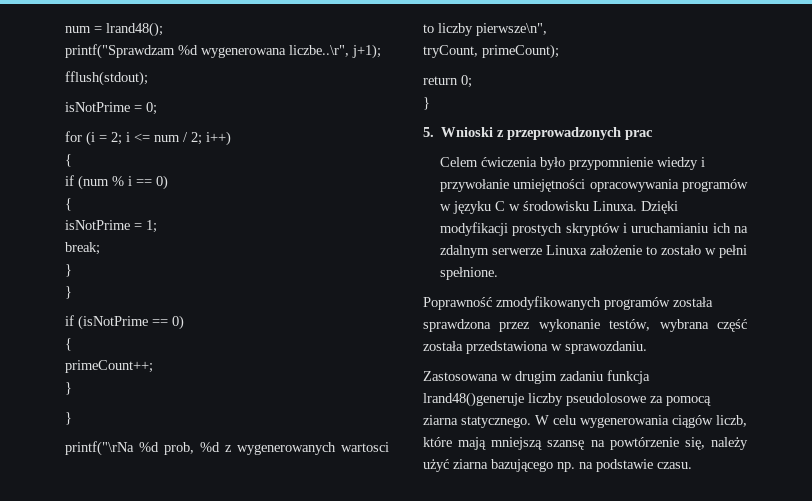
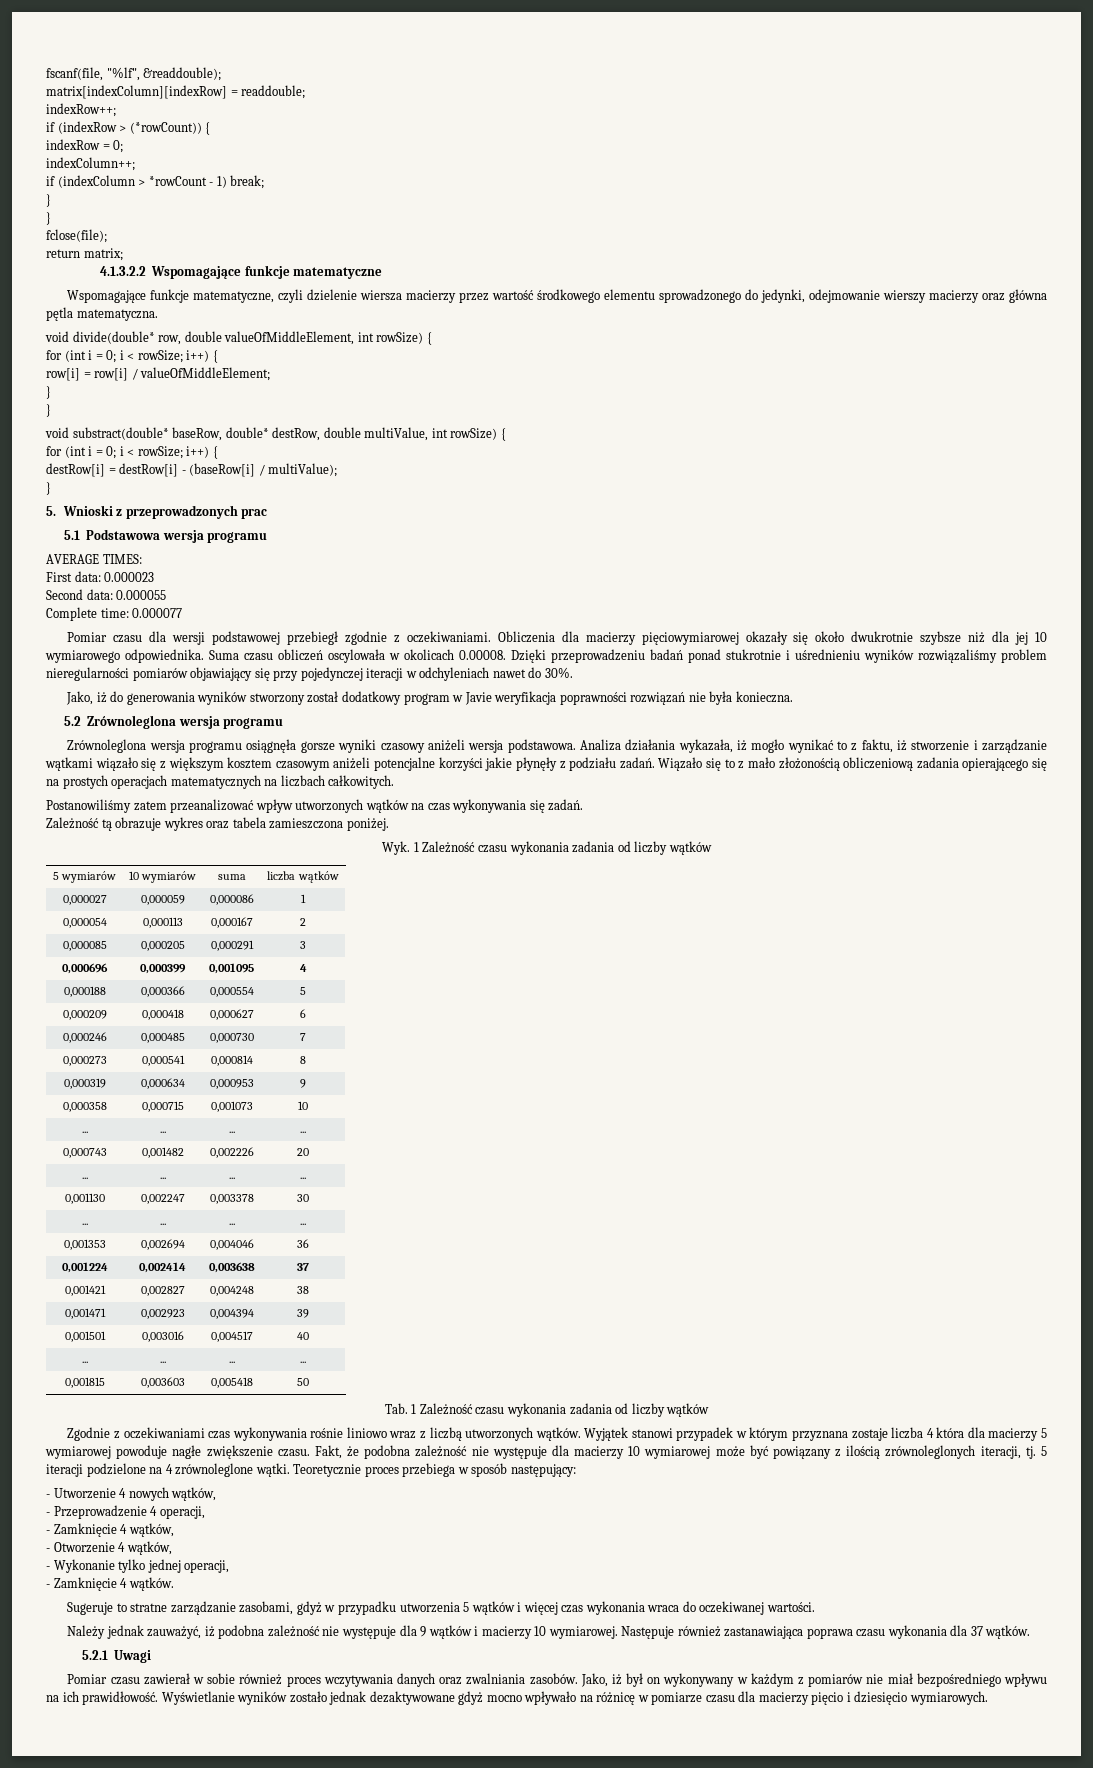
[65,22,163,37] [65,44,381,59] [65,71,148,86] [65,102,157,115] [65,131,231,146] [65,154,72,167] [65,175,168,190] [65,198,72,211] [65,220,157,233] [65,242,100,255] [65,264,72,277] [65,286,72,299] [65,315,184,330] [65,338,72,351] [65,360,153,373] [65,382,72,395] [65,412,72,425] [65,441,389,456] [423,23,547,36] [423,44,559,59] [423,75,472,88] num = lrand48(); // printf("Sprawdzam %d wygenerowana liczbe..\r", j+1); // fflush(stdout); // isNotPrime = 0; // for (i = 2; i <= num / 2; i++) // { // if (num % i == 0) // { // isNotPrime = 1; // break; // } // } // if (isNotPrime == 0) // { // primeCount++; // } // } // printf("\rNa %d prob, %d z wygenerowanych wartosci to liczby pierwsze\n", // tryCount, primeCount); // return 0; -> [46,67,222,81] [46,85,306,99] [46,103,116,117] [46,121,211,135] [46,139,124,153] [46,157,135,171] [46,175,265,189] [46,194,51,207] [46,212,51,225] [46,229,107,243] [46,248,123,261] [99,265,383,279] [67,289,1048,303] [46,307,158,321] [45,331,432,345] [46,350,218,363] [46,367,271,381] [46,386,51,399] [46,404,51,417] [45,427,506,441] [46,446,218,459] [46,463,338,477] fscanf(file, "%lf", &readdouble); // matrix[indexColumn][indexRow] = readdouble; // indexRow++; // if (indexRow > (*rowCount)) { // indexRow = 0; // indexColumn++; // if (indexColumn > *rowCount - 1) break; // } // } // fclose(file); // return matrix; // 4.1.3.2.2 Wspomagające funkcje matematyczne // Wspomagające funkcje matematyczne, czyli dzielenie wiersza macierzy przez wartość środkowego elementu sprowadzonego do jedynki, odejmowanie wierszy macierzy oraz główna pętla matematyczna. // void divide(double* row, double valueOfMiddleElement, int rowSize) { // for (int i = 0; i < rowSize; i++) { // row[i] = row[i] / valueOfMiddleElement; // } // } // void substract(double* baseRow, double* destRow, double multiValue, int rowSize) { // for (int i = 0; i < rowSize; i++) { // destRow[i] = destRow[i] - (baseRow[i] / multiValue);
[439,157,705,170] [439,179,748,192] [439,201,678,214] [439,222,748,236] [439,245,747,258] [439,267,498,280] [423,296,713,310] [423,319,747,332] [423,341,647,354] [423,370,650,384] [423,392,711,407] [423,415,747,428] [423,437,748,450] [423,459,692,472] Celem ćwiczenia było przypomnienie wiedzy i przywołanie umiejętności opracowywania programów w języku C w środowisku Linuxa. Dzięki modyfikacji prostych skryptów i uruchamianiu ich na zdalnym serwerze Linuxa założenie to zostało w pełni spełnione. // Poprawność zmodyfikowanych programów została sprawdzona przez wykonanie testów, wybrana część została przedstawiona w sprawozdaniu. // Zastosowana w drugim zadaniu funkcja lrand48()generuje liczby pseudolosowe za pomocą ziarna statycznego. W celu wygenerowania ciągów liczb, które mają mniejszą szansę na powtórzenie się, należy użyć ziarna bazującego np. na podstawie czasu. -> [63,529,268,543] [46,554,142,564] [46,571,155,582] [46,589,167,600] [46,607,183,621] [67,631,1048,645] [45,649,1047,663] [46,667,573,681] [66,691,793,705] [63,715,284,729] [67,739,1048,753] [45,757,1047,771] [46,775,395,789] [46,799,584,813] [46,817,389,831] [382,841,712,855] [52,871,117,883] [128,871,197,883] [217,874,246,880] [267,871,339,883] [62,895,107,905] [140,895,185,905] [209,894,254,905] [301,894,306,903] [62,918,107,928] [142,917,183,928] [210,917,253,928] [300,918,306,926] [62,941,107,951] [140,941,185,951] [210,940,254,951] [300,941,306,949] [62,963,108,974] [140,964,186,974] [209,963,254,974] [299,964,307,972] [63,986,106,997] [140,986,185,997] [209,987,254,997] [300,987,306,995] [62,1010,107,1020] [141,1009,184,1020] [209,1009,254,1020] [300,1009,306,1018] [62,1032,107,1043] [140,1033,185,1043] [209,1033,254,1043] [300,1033,306,1041] [62,1056,107,1066] [141,1055,185,1066] [210,1055,253,1066] [300,1056,306,1064] [63,1078,106,1089] [140,1078,185,1089] [209,1079,254,1089] [300,1079,306,1088] [62,1102,107,1112] [141,1101,184,1112] [210,1101,253,1112] [298,1101,308,1110] [81,1131,88,1133] [159,1131,166,1133] [228,1131,235,1133] [300,1131,306,1133] [62,1148,107,1158] [141,1147,184,1158] [209,1147,254,1158] [297,1148,309,1156] [81,1177,88,1179] [159,1177,166,1179] [228,1177,235,1179] [300,1177,306,1179] [64,1193,105,1204] [140,1194,185,1204] [209,1194,254,1204] [297,1194,309,1202] [81,1223,88,1225] [159,1223,166,1225] [228,1223,235,1225] [300,1223,306,1225] [63,1239,106,1250] [140,1239,185,1250] [209,1239,254,1250] [297,1239,309,1248] [61,1262,108,1273] [139,1262,186,1273] [208,1262,255,1273] [297,1263,309,1271] [64,1285,106,1296] [140,1286,185,1296] [209,1286,254,1296] [297,1286,309,1294] [64,1308,106,1319] [140,1309,185,1319] [209,1309,254,1319] [297,1309,309,1318] [64,1331,106,1342] [141,1331,184,1342] [210,1331,253,1342] [297,1332,309,1340] [81,1361,88,1363] [159,1361,166,1363] [228,1361,235,1363] [300,1361,306,1363] [64,1377,105,1388] [140,1377,185,1388] [210,1377,253,1388] [297,1378,309,1386] [384,1403,710,1417] [67,1427,1048,1441] [45,1445,1047,1459] [46,1463,576,1477] [46,1487,217,1501] [46,1505,205,1519] [46,1523,174,1537] [46,1541,172,1555] [46,1559,230,1573] [46,1577,174,1591] [67,1601,815,1615] [67,1625,1031,1639] [81,1650,152,1663] [67,1673,1048,1687] [46,1691,988,1705] 5.1 Podstawowa wersja programu // AVERAGE TIMES: // First data: 0.000023 // Second data: 0.000055 // Complete time: 0.000077 // Pomiar czasu dla wersji podstawowej przebiegł zgodnie z oczekiwaniami. Obliczenia dla macierzy pięciowymiarowej okazały się około dwukrotnie szybsze niż dla jej 10 wymiarowego odpowiednika. Suma czasu obliczeń oscylowała w okolicach 0.00008. Dzięki przeprowadzeniu badań ponad stukrotnie i uśrednieniu wyników rozwiązaliśmy problem nieregularności pomiarów objawiający się przy pojedynczej iteracji w odchyleniach nawet do 30%. // Jako, iż do generowania wyników stworzony został dodatkowy program w Javie weryfikacja poprawności rozwiązań nie była konieczna. // 5.2 Zrównoleglona wersja programu // Zrównoleglona wersja programu osiągnęła gorsze wyniki czasowy aniżeli wersja podstawowa. Analiza działania wykazała, iż mogło wynikać to z faktu, iż stworzenie i zarządzanie wątkami wiązało się z większym kosztem czasowym aniżeli potencjalne korzyści jakie płynęły z podziału zadań. Wiązało się to z mało złożonością obliczeniową zadania opierającego się na prostych operacjach matematycznych na liczbach całkowitych. // Postanowiliśmy zatem przeanalizować wpływ utworzonych wątków na czas wykonywania się zadań. // Zależność tą obrazuje wykres oraz tabela zamieszczona poniżej. // Wyk. 1 Zależność czasu wykonania zadania od liczby wątków // 5 wymiarów | 10 wymiarów | suma | liczba wątków // 0,000027 | 0,000059 | 0,000086 | 1 // 0,000054 | 0,000113 | 0,000167 | 2 // 0,000085 | 0,000205 | 0,000291 | 3 // 0,000696 | 0,000399 | 0,001095 | 4 // 0,000188 | 0,000366 | 0,000554 | 5 // 0,000209 | 0,000418 | 0,000627 | 6 // 0,000246 | 0,000485 | 0,000730 | 7 // 0,000273 | 0,000541 | 0,000814 | 8 // 0,000319 | 0,000634 | 0,000953 | 9 // 0,000358 | 0,000715 | 0,001073 | 10 // ... | ... | ... | ... // 0,000743 | 0,001482 | 0,002226 | 20 // ... | ... | ... | ... // 0,001130 | 0,002247 | 0,003378 | 30 // ... | ... | ... | ... // 0,001353 | 0,002694 | 0,004046 | 36 // 0,001224 | 0,002414 | 0,003638 | 37 // 0,001421 | 0,002827 | 0,004248 | 38 // 0,001471 | 0,002923 | 0,004394 | 39 // 0,001501 | 0,003016 | 0,004517 | 40 // ... | ... | ... | ... // 0,001815 | 0,003603 | 0,005418 | 50 // Tab. 1 Zależność czasu wykonania zadania od liczby wątków // Zgodnie z oczekiwaniami czas wykonywania rośnie liniowo wraz z liczbą utworzonych wątków. Wyjątek stanowi przypadek w którym przyznana zostaje liczba 4 która dla macierzy 5 wymiarowej powoduje nagłe zwiększenie czasu. Fakt, że podobna zależność nie występuje dla macierzy 10 wymiarowej może być powiązany z ilością zrównoleglonych iteracji, tj. 5 iteracji podzielone na 4 zrównoleglone wątki. Teoretycznie proces przebiega w sposób następujący: // - Utworzenie 4 nowych wątków, // - Przeprowadzenie 4 operacji, // - Zamknięcie 4 wątków, // - Otworzenie 4 wątków, // - Wykonanie tylko jednej operacji, // - Zamknięcie 4 wątków. // Sugeruje to stratne zarządzanie zasobami, gdyż w przypadku utworzenia 5 wątków i więcej czas wykonania wraca do oczekiwanej wartości. // Należy jednak zauważyć, iż podobna zależność nie występuje dla 9 wątków i macierzy 10 wymiarowej. Następuje również zastanawiająca poprawa czasu wykonania dla 37 wątków. // 5.2.1 Uwagi // Pomiar czasu zawierał w sobie również proces wczytywania danych oraz zwalniania zasobów. Jako, iż był on wykonywany w każdym z pomiarów nie miał bezpośredniego wpływu na ich prawidłowość. Wyświetlanie wyników zostało jednak dezaktywowane gdyż mocno wpływało na różnicę w pomiarze czasu dla macierzy pięcio i dziesięcio wymiarowych.

